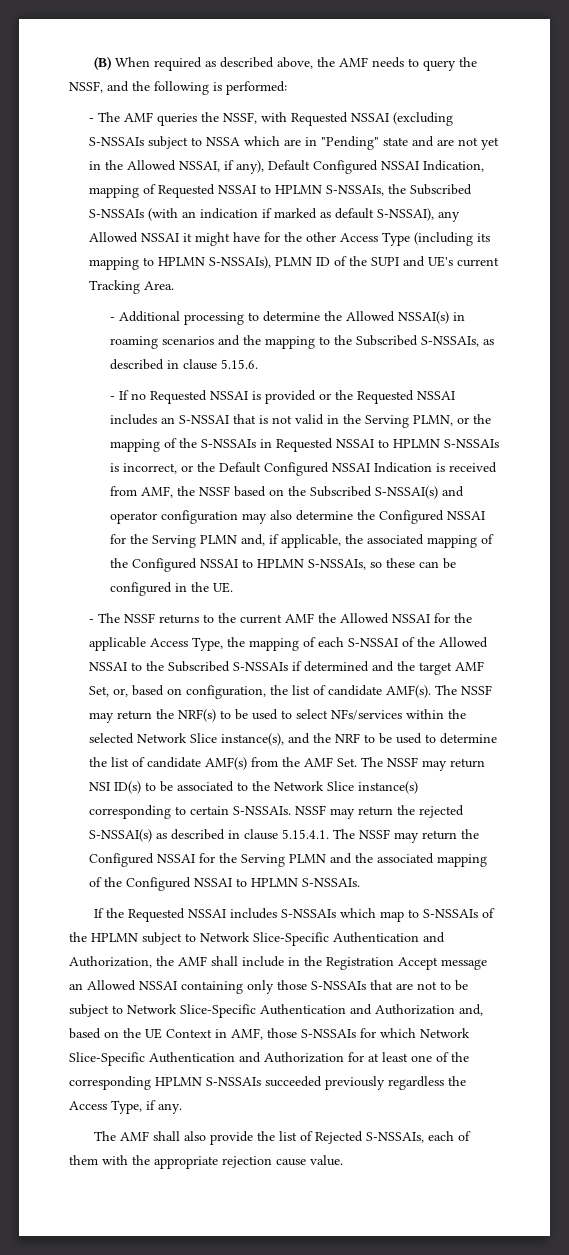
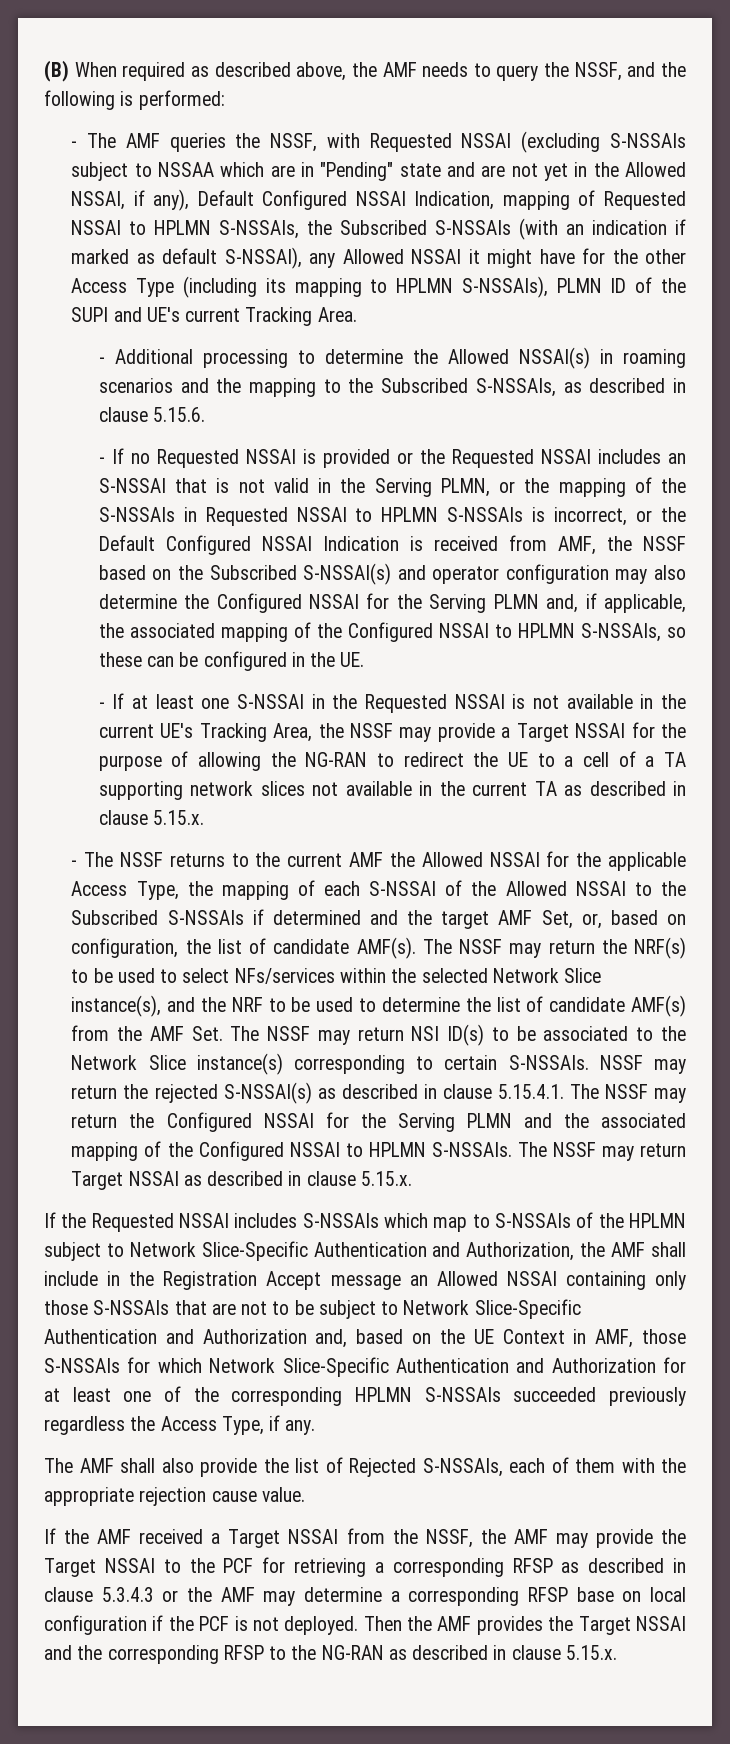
[206,137,241,146] NSSA -> [158,162,215,177] NSSAA
(233, 587) none -> [98,693,687,713] [98,722,686,742] [98,751,686,771] [98,781,686,800] [98,810,205,825] // - If at least one S-NSSAI in the Requested NSSAI is not available in the current UE's Tracking Area, the NSSF may provide a Target NSSAI for the purpose of allowing the NG-RAN to redirect the UE to a cell of a TA supporting network slices not available in the current TA as described in clause 5.15.x.
(361, 882) none -> [517,1142,686,1161] [71,1171,412,1190] The NSSF may return Target NSSAI as described in clause 5.15.x.
(343, 1160) none -> [44,1528,686,1548] [44,1557,686,1577] [44,1587,686,1606] [44,1615,686,1635] [44,1645,617,1664] // If the AMF received a Target NSSAI from the NSSF, the AMF may provide the Target NSSAI to the PCF for retrieving a corresponding RFSP as described in clause 5.3.4.3 or the AMF may determine a corresponding RFSP base on local configuration if the PCF is not deployed. Then the AMF provides the Target NSSAI and the corresponding RFSP to the NG-RAN as described in clause 5.15.x.

